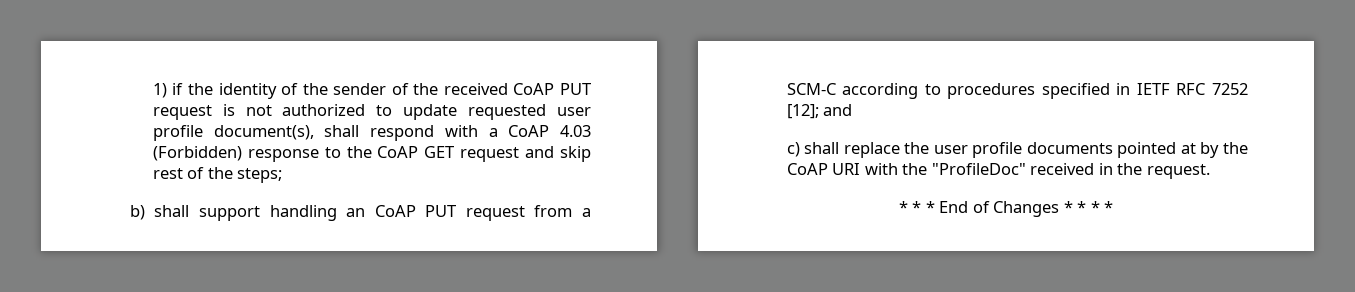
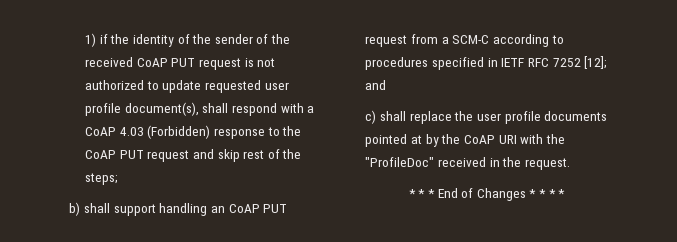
[424,146,455,158] GET -> [119,150,144,159] PUT

